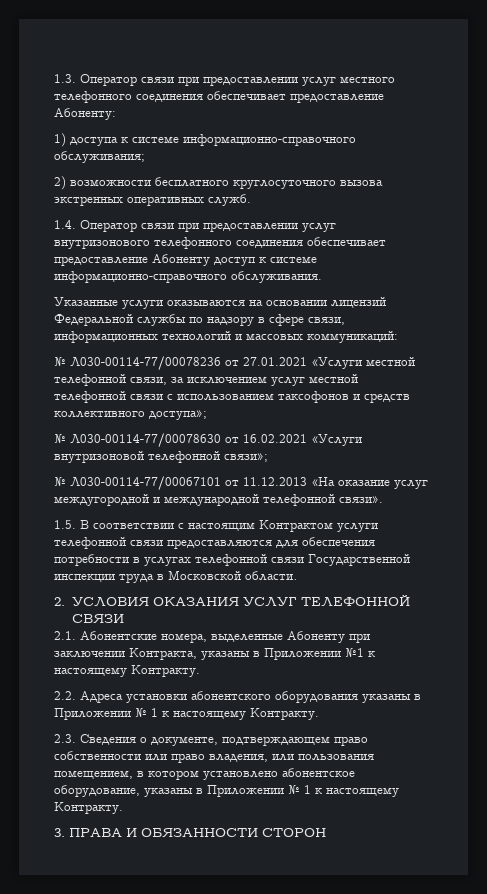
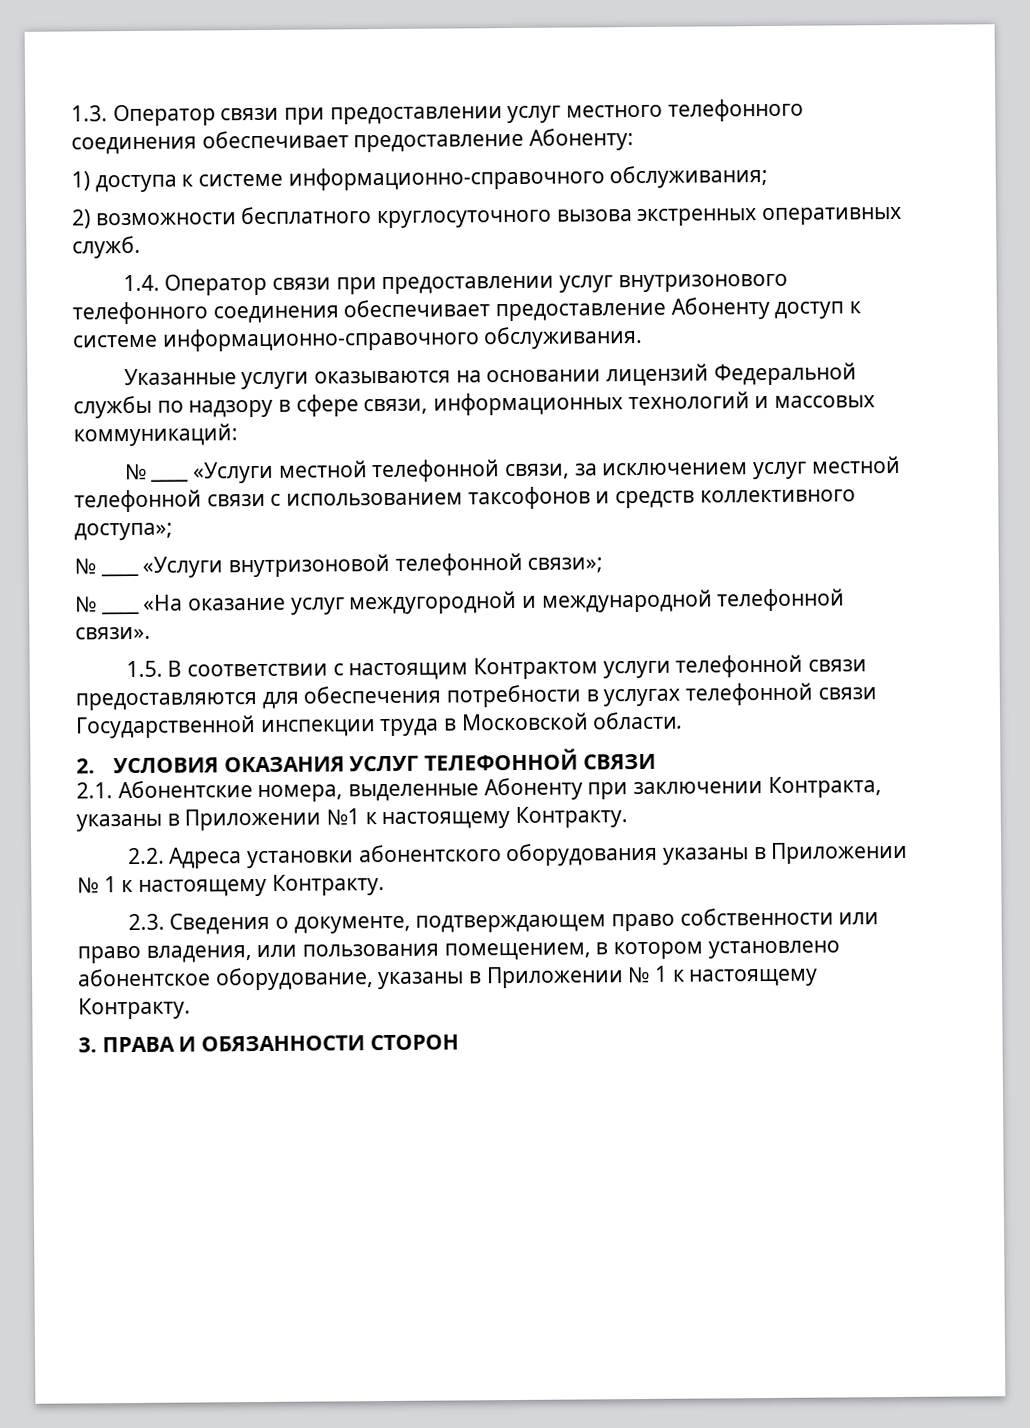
[70,356,307,370] Л030-00114-77/00078236 от 27.01.2021 -> [150,478,190,482] ____
[70,433,307,447] Л030-00114-77/00078630 от 16.02.2021 -> [99,572,139,577] ____
[70,476,307,490] Л030-00114-77/00067101 от 11.12.2013 -> [100,610,140,615] ____

